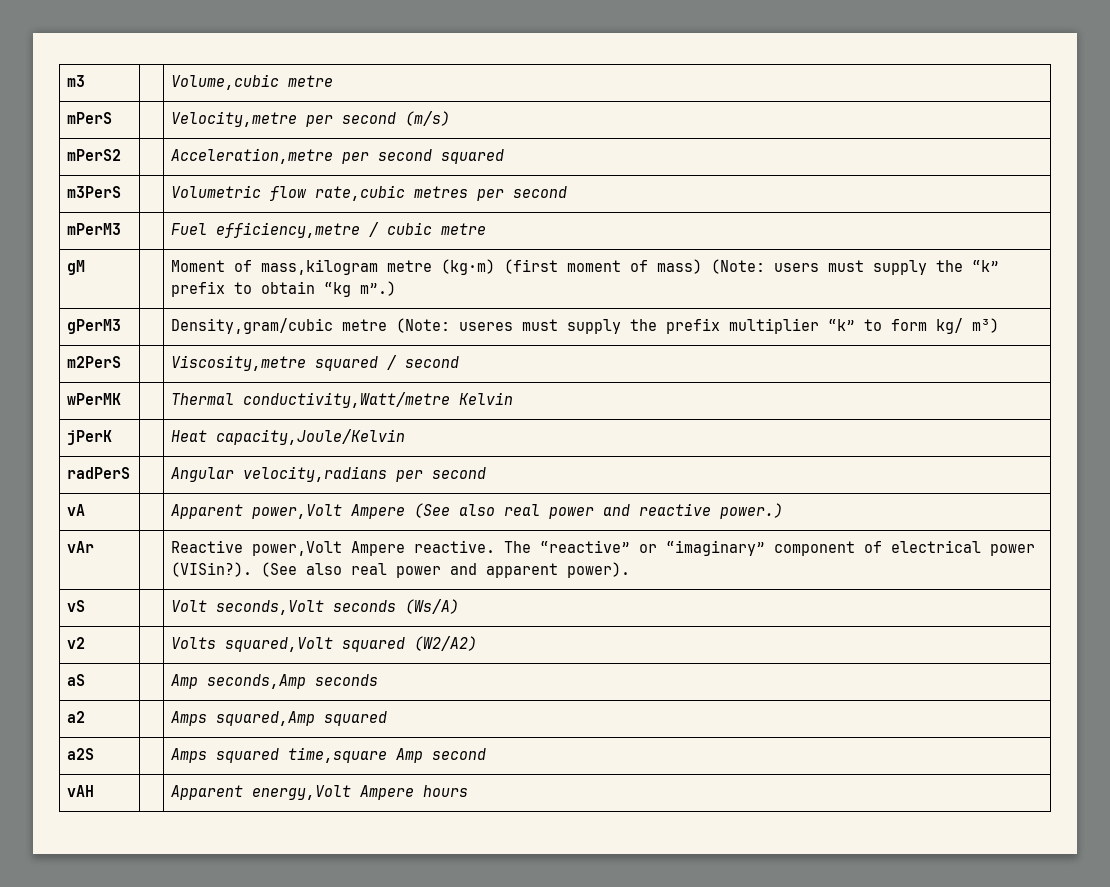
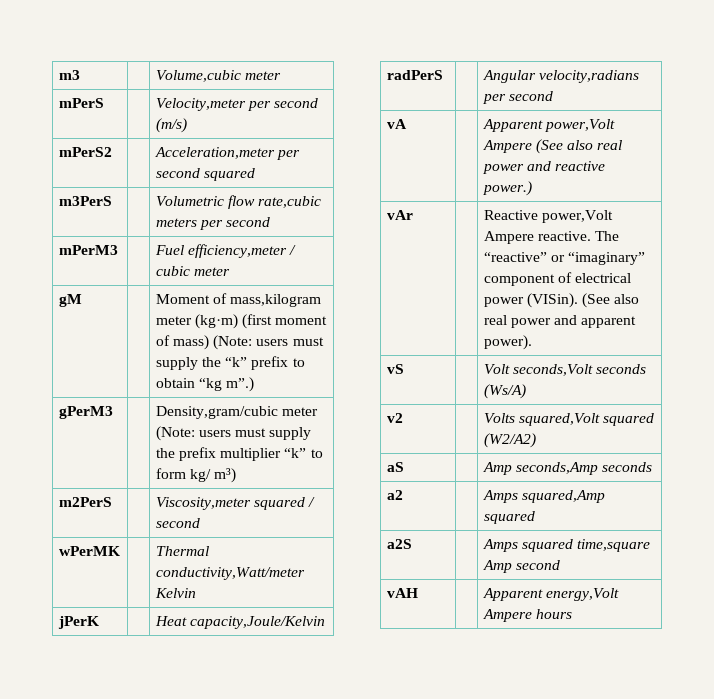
[288,75,334,87] metre -> [245,71,282,80] meter
[171,111,298,127] Velocity,metre -> [155,98,246,111] Velocity,meter
[171,148,334,164] Acceleration,metre -> [154,147,275,159] Acceleration,meter
[414,186,469,198] metres -> [155,218,197,227] meters
[216,222,361,238] efficiency,metre -> [188,244,288,258] efficiency,meter
[441,223,487,235] metre -> [194,267,231,276] meter
[387,260,433,272] metre -> [155,316,192,325] meter
[342,318,514,333] metre (Note: useres -> [282,407,319,416] [155,426,232,441] meter (Note: users
[171,355,307,371] Viscosity,metre -> [155,497,251,510] Viscosity,meter
[243,392,451,408] conductivity,Watt/metre -> [155,567,305,580] conductivity,Watt/meter
[171,562,253,577] (VISin?). -> [527,293,579,308] (VISin).

